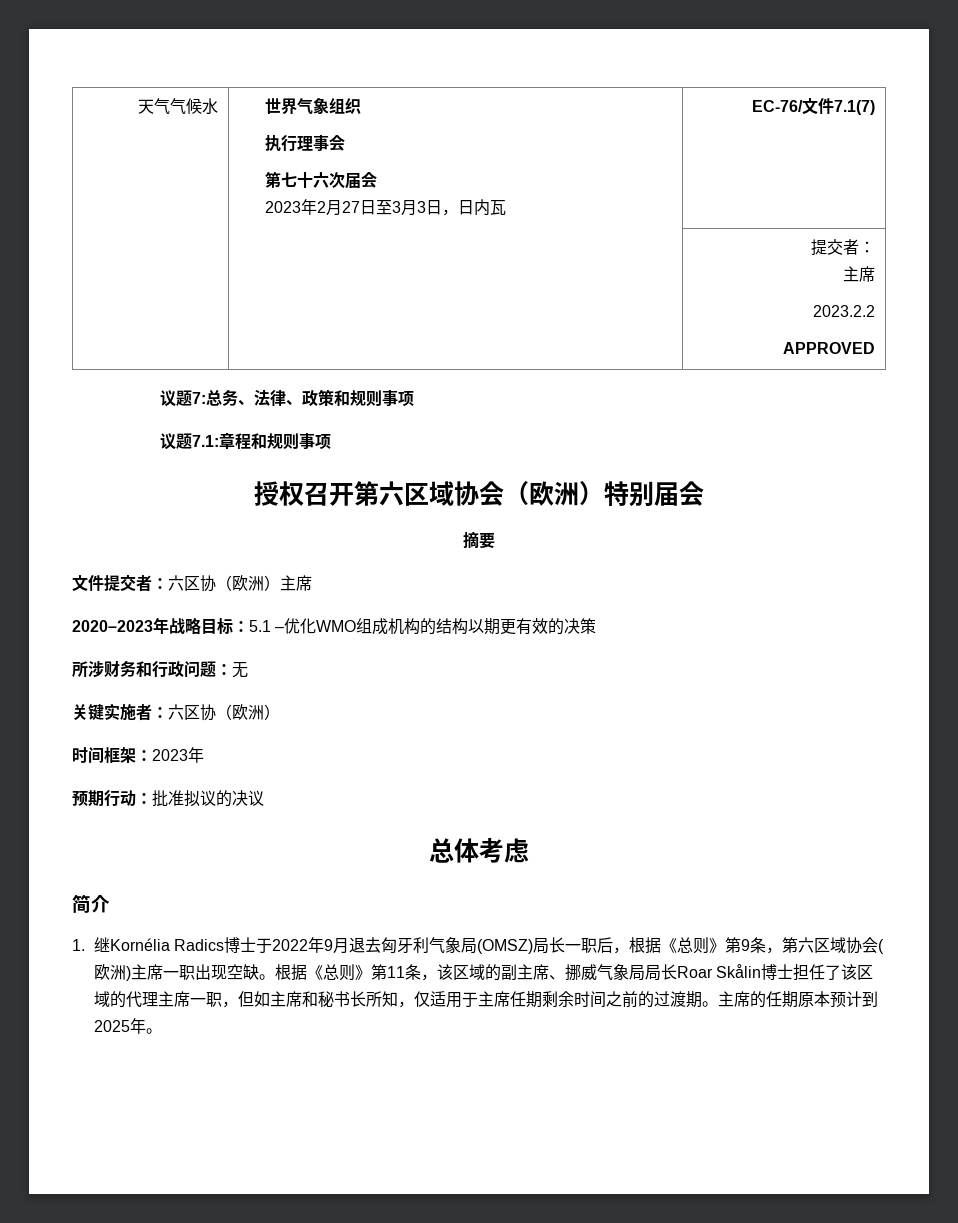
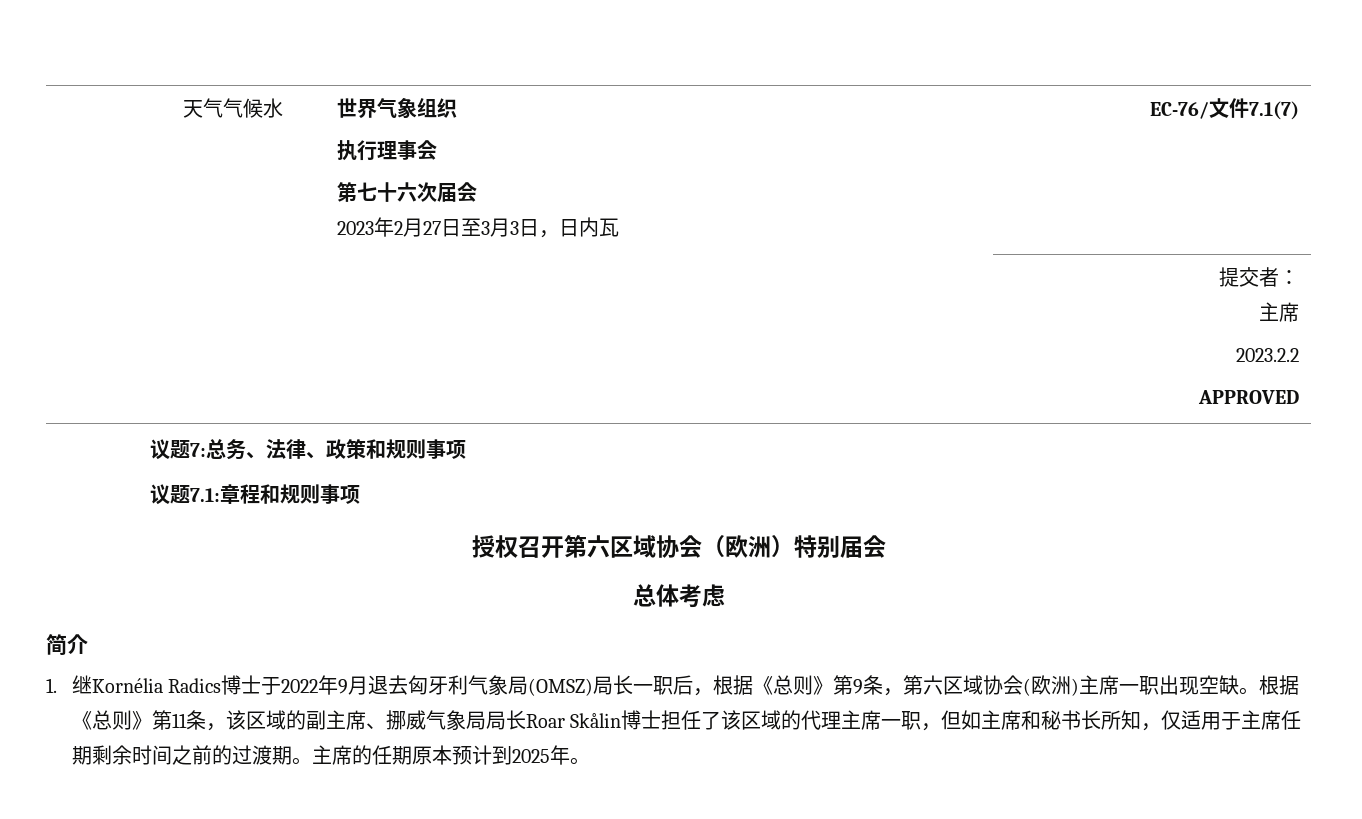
[463,531,495,549] [72,575,312,592] [72,617,597,635] [72,660,248,678] [72,703,280,721] [72,747,204,764] [72,790,264,807] // 摘要 // 文件提交者：六区协（欧洲）主席 // 2020–2023年战略目标：5.1 –优化WMO组成机构的结构以期更有效的决策 // 所涉财务和行政问题：无 // 关键实施者：六区协（欧洲） // 时间框架：2023年 // 预期行动：批准拟议的决议 -> (886, 546) none

